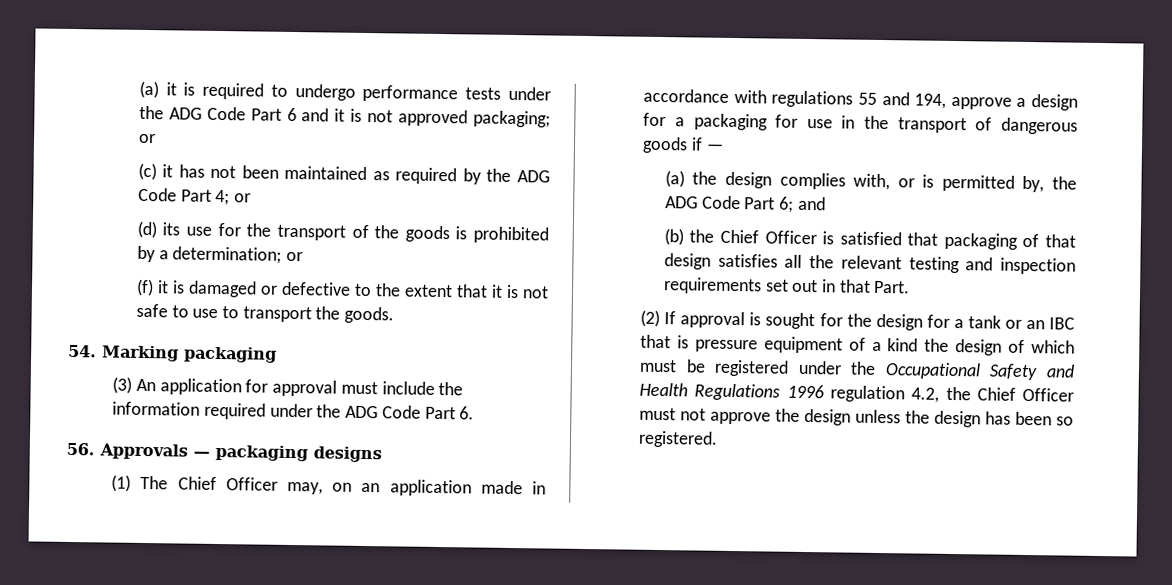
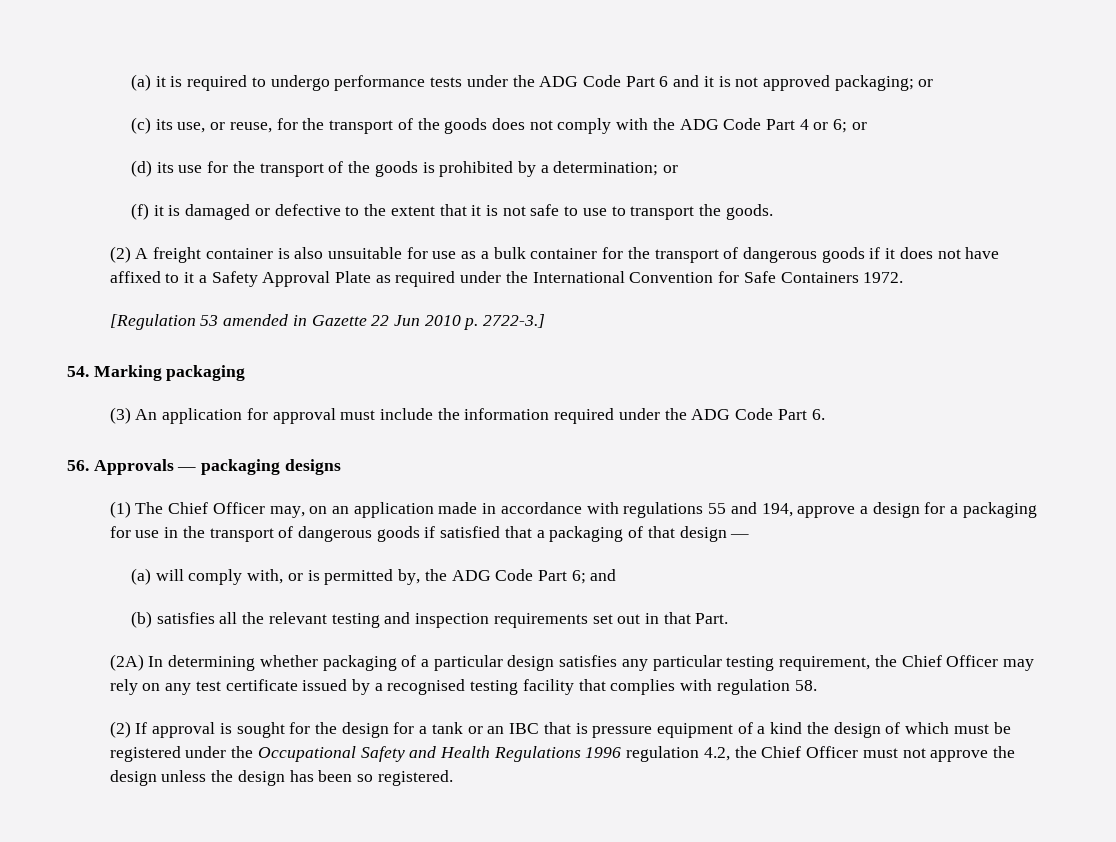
[162,164,550,185] [137,187,231,206] it has not been maintained as required by the ADG Code Part 4; -> [155,118,848,134] its use, or reuse, for the transport of the goods does not comply with the ADG Code Part 4 or 6;
(395, 315) none -> [109,246,1000,263] [109,271,904,287] [109,314,546,330] // (2) A freight container is also unsuitable for use as a bulk container for the transport of dangerous goods if it does not have affixed to it a Safety Approval Plate as required under the International Convention for Safe Containers 1972. // [Regulation 53 amended in Gazette 22 Jun 2010 p. 2722-3.]
(703, 144) none -> [440,526,727,542] satisfied that a packaging of that design
[692,171,846,190] the design complies -> [155,569,243,585] will comply
[689,229,1076,250] [663,253,711,270] the Chief Officer is satisfied that packaging of that design -> (152, 619) none
(911, 287) none -> [109,654,1034,671] [109,679,817,695] // (2A) In determining whether packaging of a particular design satisfies any particular testing requirement, the Chief Officer may rely on any test certificate issued by a recognised testing facility that complies with regulation 58.

